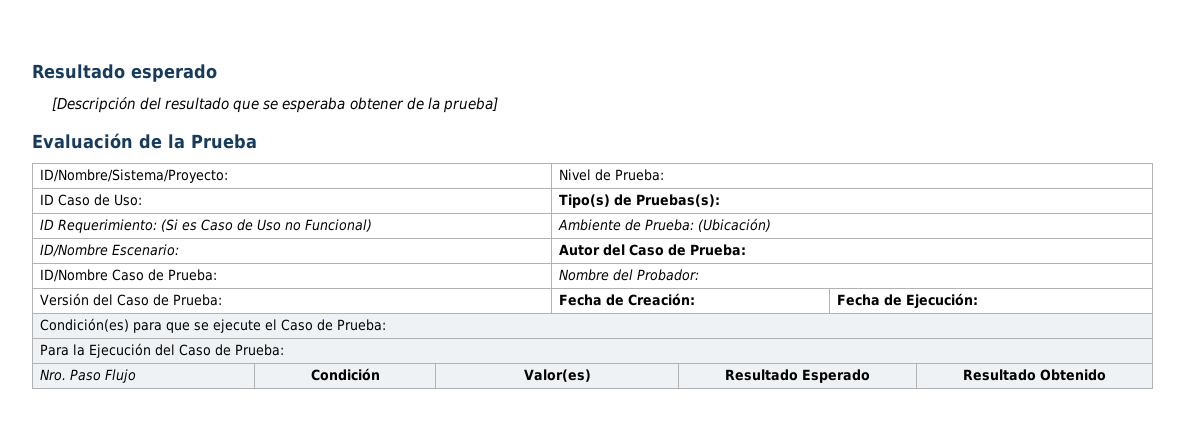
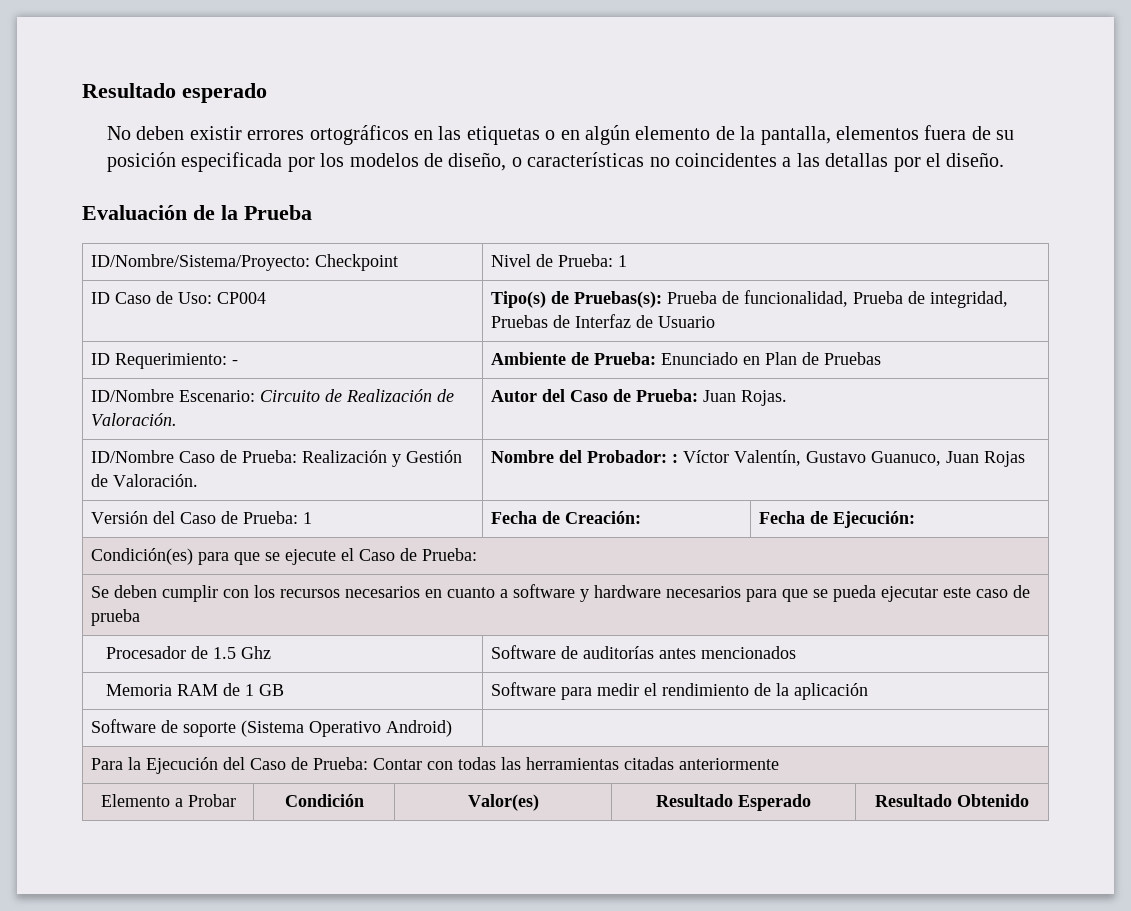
[52,97,498,113] [Descripción del resultado que se esperaba obtener de la prueba] -> [107,125,1015,145] [107,152,1005,172] No deben existir errores ortográficos en las etiquetas o en algún elemento de la pantalla, elementos fuera de su posición especificada por los modelos de diseño, o características no coincidentes a las detallas por el diseño.
(229, 176) none -> [314,254,398,271] Checkpoint
(665, 175) none -> [617,255,627,267] 1
(143, 200) none -> [216,292,266,304] CP004
[40,219,373,233] [558,218,772,232] [40,244,180,257] // ID Requerimiento: (Si es Caso de Uso no Funcional) | Ambiente de Prueba: (Ubicación) // ID/Nombre Escenario: -> [666,290,1008,308] [490,314,715,328] [90,353,238,369] [490,352,881,365] [90,389,454,402] [90,413,177,426] Prueba de funcionalidad, Prueba de integridad, Pruebas de Interfaz de Usuario // ID Requerimiento: - | Ambiente de Prueba: Enunciado en Plan de Pruebas // ID/Nombre Escenario: Circuito de Realización de Valoración.
(747, 250) none -> [702,390,787,406] Juan Rojas.
[559,269,700,281] | Nombre del Probador: -> [301,450,462,467] [90,474,198,487] [490,450,1025,467] Realización y Gestión de Valoración. | Nombre del Probador: : Víctor Valentín, Gustavo Guanuco, Juan Rojas
(223, 300) none -> [302,512,312,524] 1
(387, 325) none -> [90,584,1030,602] [90,609,140,626] [105,646,271,659] [490,645,796,659] [105,683,284,696] [490,682,868,700] [90,719,452,737] // Se deben cumplir con los recursos necesarios en cuanto a software y hardware necesarios para que se pueda ejecutar este caso de prueba // Procesador de 1.5 Ghz | Software de auditorías antes mencionados // Memoria RAM de 1 GB | Software para medir el rendimiento de la aplicación // Software de soporte (Sistema Operativo Android) |
[40,369,137,383] // Nro. Paso Flujo -> [372,757,779,770] [100,794,236,807] Contar con todas las herramientas citadas anteriormente // Elemento a Probar

